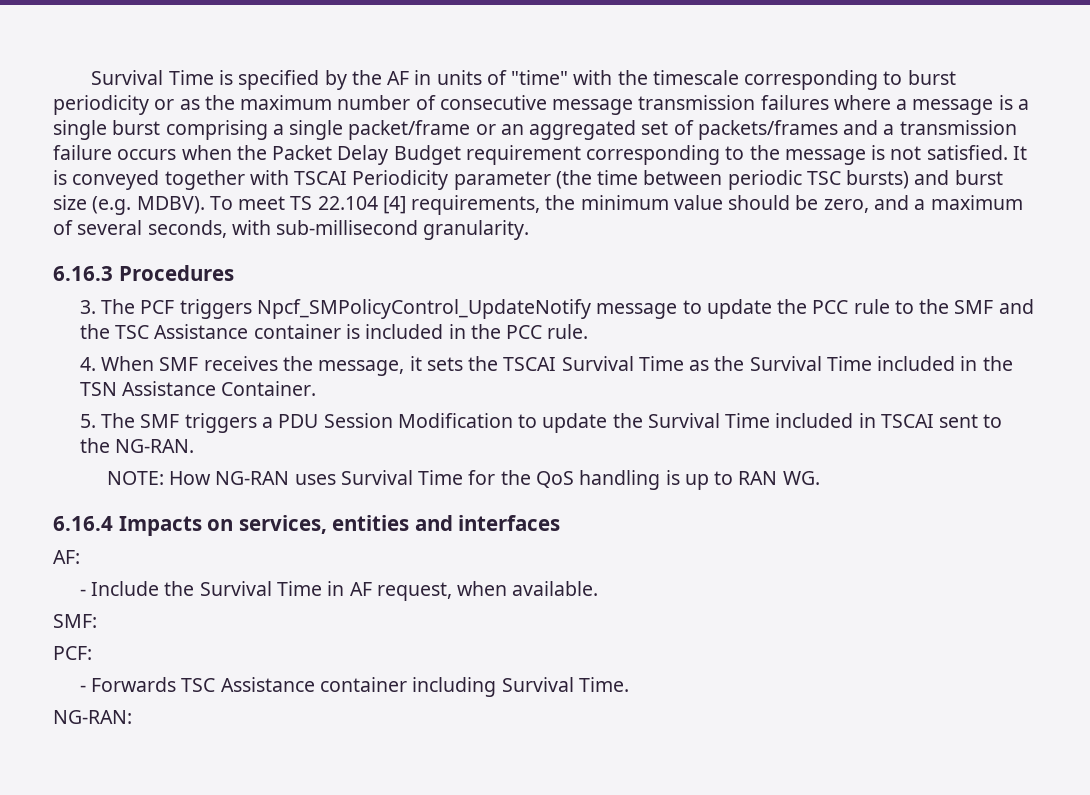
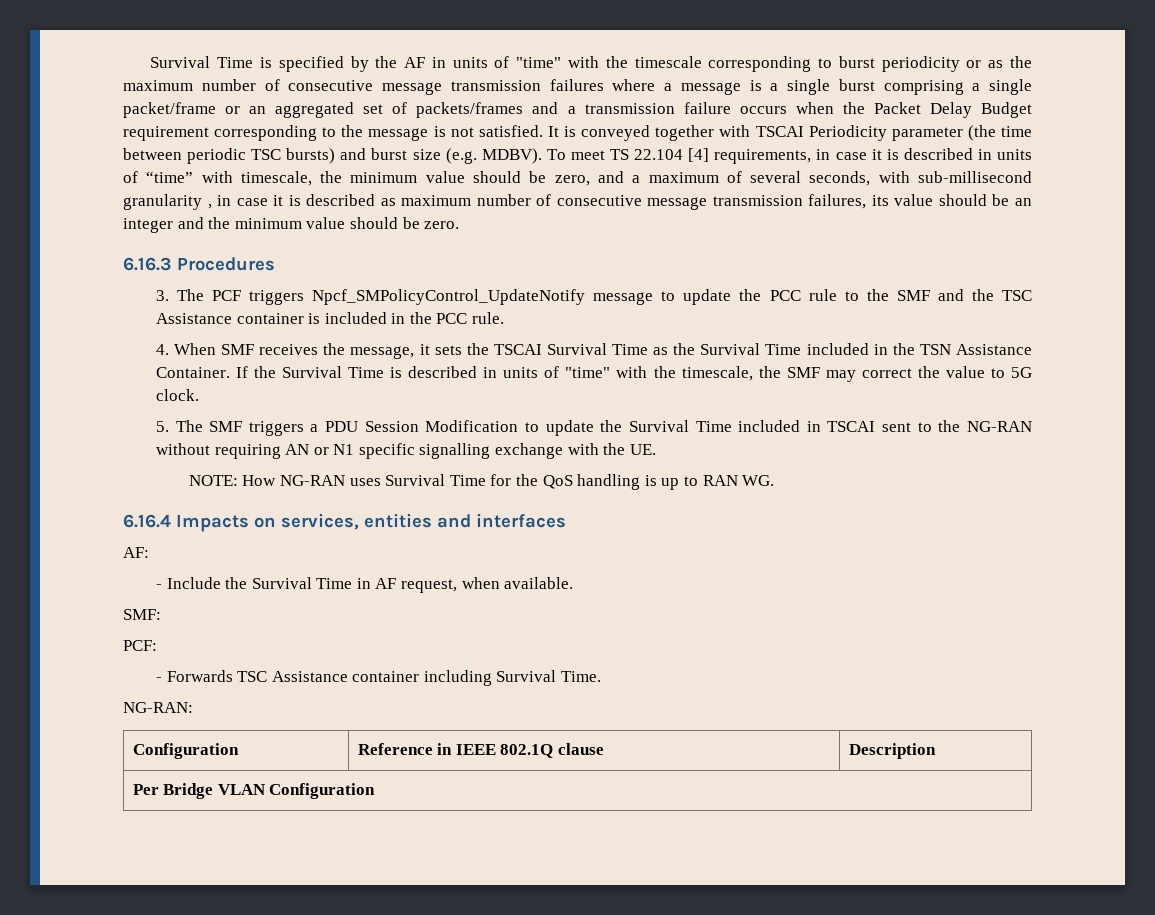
(541, 205) none -> [816,148,1032,160] [123,171,312,186] in case it is described in units of “time” with timescale,
[423,220,530,240] granularity. -> [123,194,1032,210] [123,217,460,233] granularity , in case it is described as maximum number of consecutive message transmission failures, its value should be an integer and the minimum value should be zero.
(317, 388) none -> [235,366,1033,382] [155,389,199,401] If the Survival Time is described in units of "time" with the timescale, the SMF may correct the value to 5G clock.
[115,439,195,453] NG-RAN. -> [966,421,1032,432] [155,443,656,459] NG-RAN without requiring AN or N1 specific signalling exchange with the UE.
(132, 717) none -> [132,743,239,759] [357,743,605,758] [848,743,936,759] [132,783,376,799] // Configuration | Reference in IEEE 802.1Q clause | Description // Per Bridge VLAN Configuration

